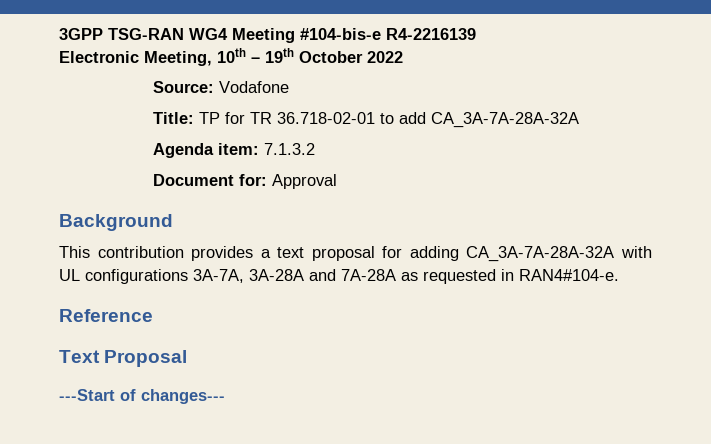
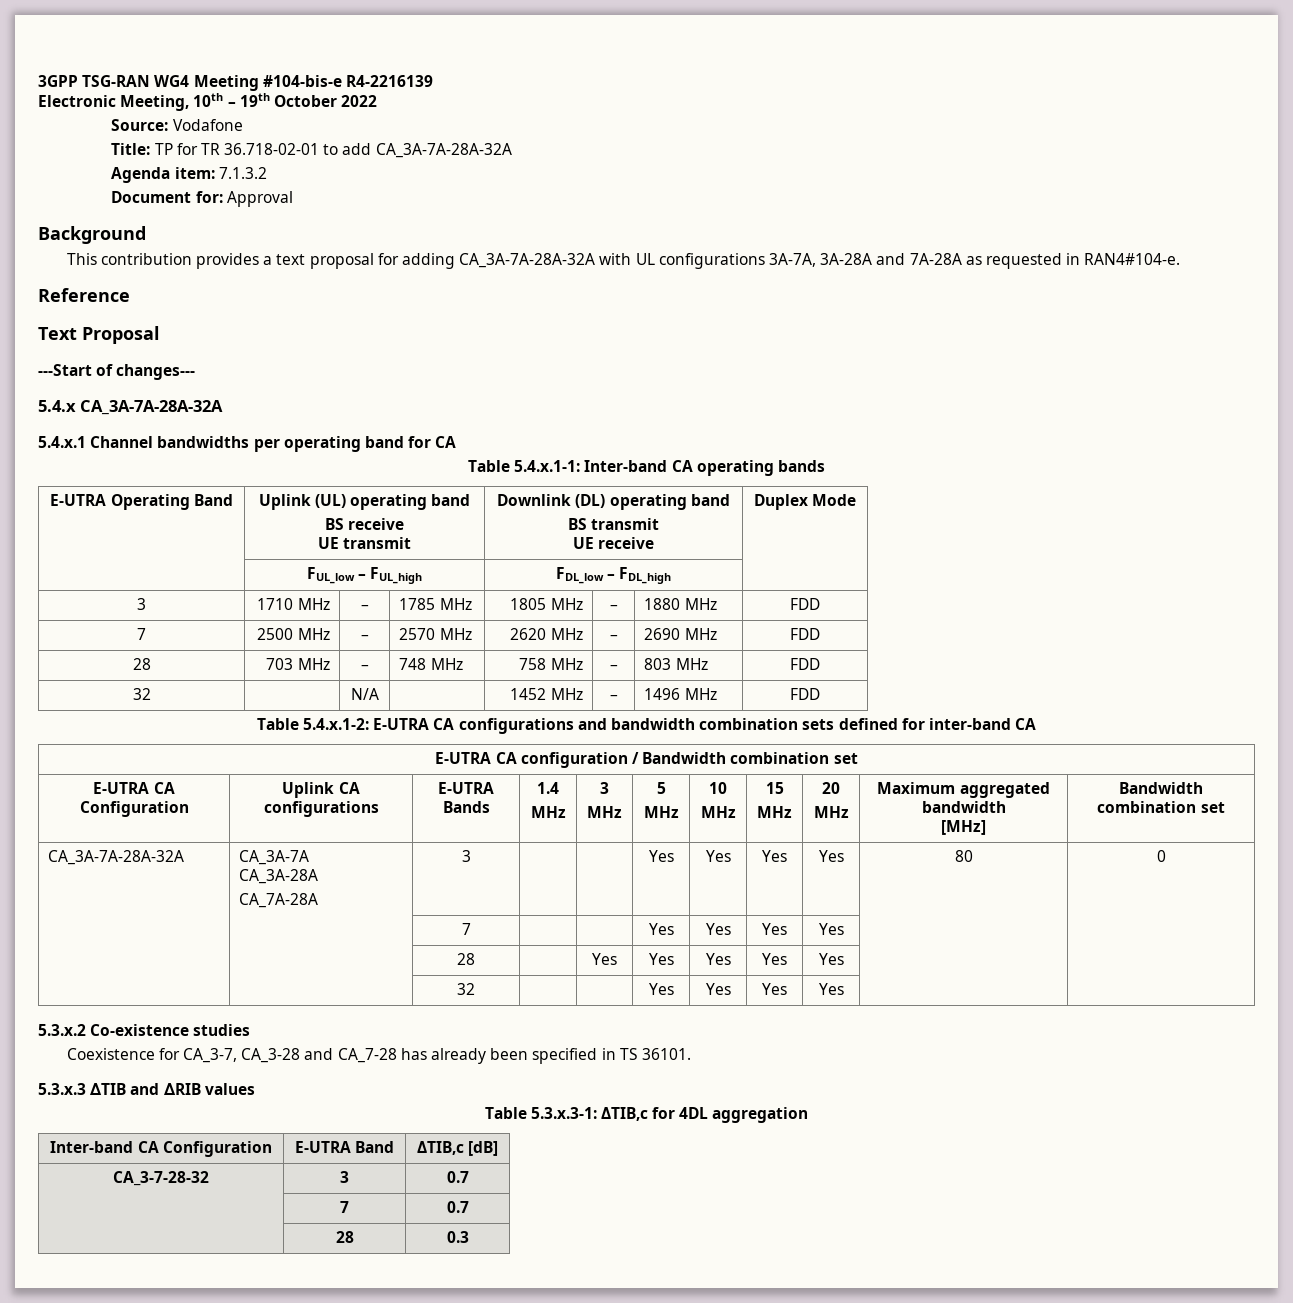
(225, 396) none -> [38,400,224,415] [38,436,457,452] [468,460,825,476] [50,494,233,510] [258,494,471,510] [324,518,405,530] [317,537,412,549] [497,494,730,510] [567,518,660,530] [572,537,655,549] [753,494,857,510] [306,567,423,584] [555,567,672,584] [137,598,146,610] [257,598,330,610] [360,605,369,610] [399,598,472,610] [510,598,583,610] [609,605,618,610] [644,598,717,610] [790,598,820,610] [137,628,146,640] [257,628,330,640] [360,635,369,640] [399,628,472,640] [510,628,583,640] [609,635,618,640] [644,628,717,640] [790,628,820,640] [132,658,151,670] [266,658,330,670] [360,665,369,670] [399,658,463,670] [519,658,583,670] [609,665,618,670] [644,658,708,670] [790,658,820,670] [132,688,151,700] [350,688,379,700] [510,688,583,700] [609,695,618,700] [644,688,717,700] [790,688,820,700] [256,718,1037,734] [435,752,858,768] [93,782,175,794] [79,801,189,817] [282,782,360,798] [263,801,379,817] [438,782,494,794] [442,801,490,813] [537,782,559,794] [530,806,566,818] [600,782,609,794] [587,806,622,818] [656,782,666,794] [643,806,679,818] [709,782,727,794] [700,806,736,818] [765,782,784,794] [757,806,792,818] [822,782,840,794] [813,806,849,818] [877,782,1050,798] [921,801,1006,813] [941,820,986,835] [1119,782,1203,794] [1097,801,1225,813] [48,850,185,865] [239,850,310,865] [239,869,319,884] [239,893,319,908] [461,850,471,862] [648,850,674,862] [705,850,731,862] [762,850,787,862] [818,850,844,862] [954,850,973,862] [1156,850,1166,862] [461,923,471,935] [648,923,674,935] [705,923,731,935] [762,923,787,935] [818,923,844,935] [457,953,475,965] [592,953,617,965] [648,953,674,965] [705,953,731,965] [762,953,787,965] [818,953,844,965] [457,983,475,995] [648,983,674,995] [705,983,731,995] [762,983,787,995] [818,983,844,995] [38,1024,251,1036] [66,1048,691,1064] [38,1083,255,1095] [484,1107,809,1123] [50,1141,272,1157] [294,1141,395,1153] [416,1141,499,1156] [113,1171,209,1186] [340,1171,349,1183] [446,1171,469,1183] [340,1201,349,1213] [446,1201,469,1213] [335,1231,354,1243] [446,1231,469,1243] // 5.4.x CA_3A-7A-28A-32A // 5.4.x.1 Channel bandwidths per operating band for CA // Table 5.4.x.1-1: Inter-band CA operating bands // E-UTRA Operating Band | Uplink (UL) operating band // BS receive // UE transmit | Downlink (DL) operating band // BS transmit // UE receive | Duplex Mode // | FUL_low – FUL_high | FDL_low – FDL_high | // 3 | 1710 MHz | – | 1785 MHz | 1805 MHz | – | 1880 MHz | FDD // 7 | 2500 MHz | – | 2570 MHz | 2620 MHz | – | 2690 MHz | FDD // 28 | 703 MHz | – | 748 MHz | 758 MHz | – | 803 MHz | FDD // 32 | | N/A | | 1452 MHz | – | 1496 MHz | FDD // Table 5.4.x.1-2: E-UTRA CA configurations and bandwidth combination sets defined for inter-band CA // E-UTRA CA configuration / Bandwidth combination set // E-UTRA CA Configuration | Uplink CA configurations | E-UTRA Bands | 1.4 // MHz | 3 // MHz | 5 // MHz | 10 // MHz | 15 // MHz | 20 // MHz | Maximum aggregated bandwidth // [MHz] | Bandwidth combination set // CA_3A-7A-28A-32A | CA_3A-7A // CA_3A-28A // CA_7A-28A | 3 | | | Yes | Yes | Yes | Yes | 80 | 0 // | | 7 | | | Yes | Yes | Yes | Yes | | // | | 28 | | Yes | Yes | Yes | Yes | Yes | | // | | 32 | | | Yes | Yes | Yes | Yes | | // 5.3.x.2 Co-existence studies // Coexistence for CA_3-7, CA_3-28 and CA_7-28 has already been specified in TS 36101. // 5.3.x.3 ∆TIB and ∆RIB values // Table 5.3.x.3-1: ΔTIB,c for 4DL aggregation // Inter-band CA Configuration | E-UTRA Band | ΔTIB,c [dB] // CA_3-7-28-32 | 3 | 0.7 // | 7 | 0.7 // | 28 | 0.3

